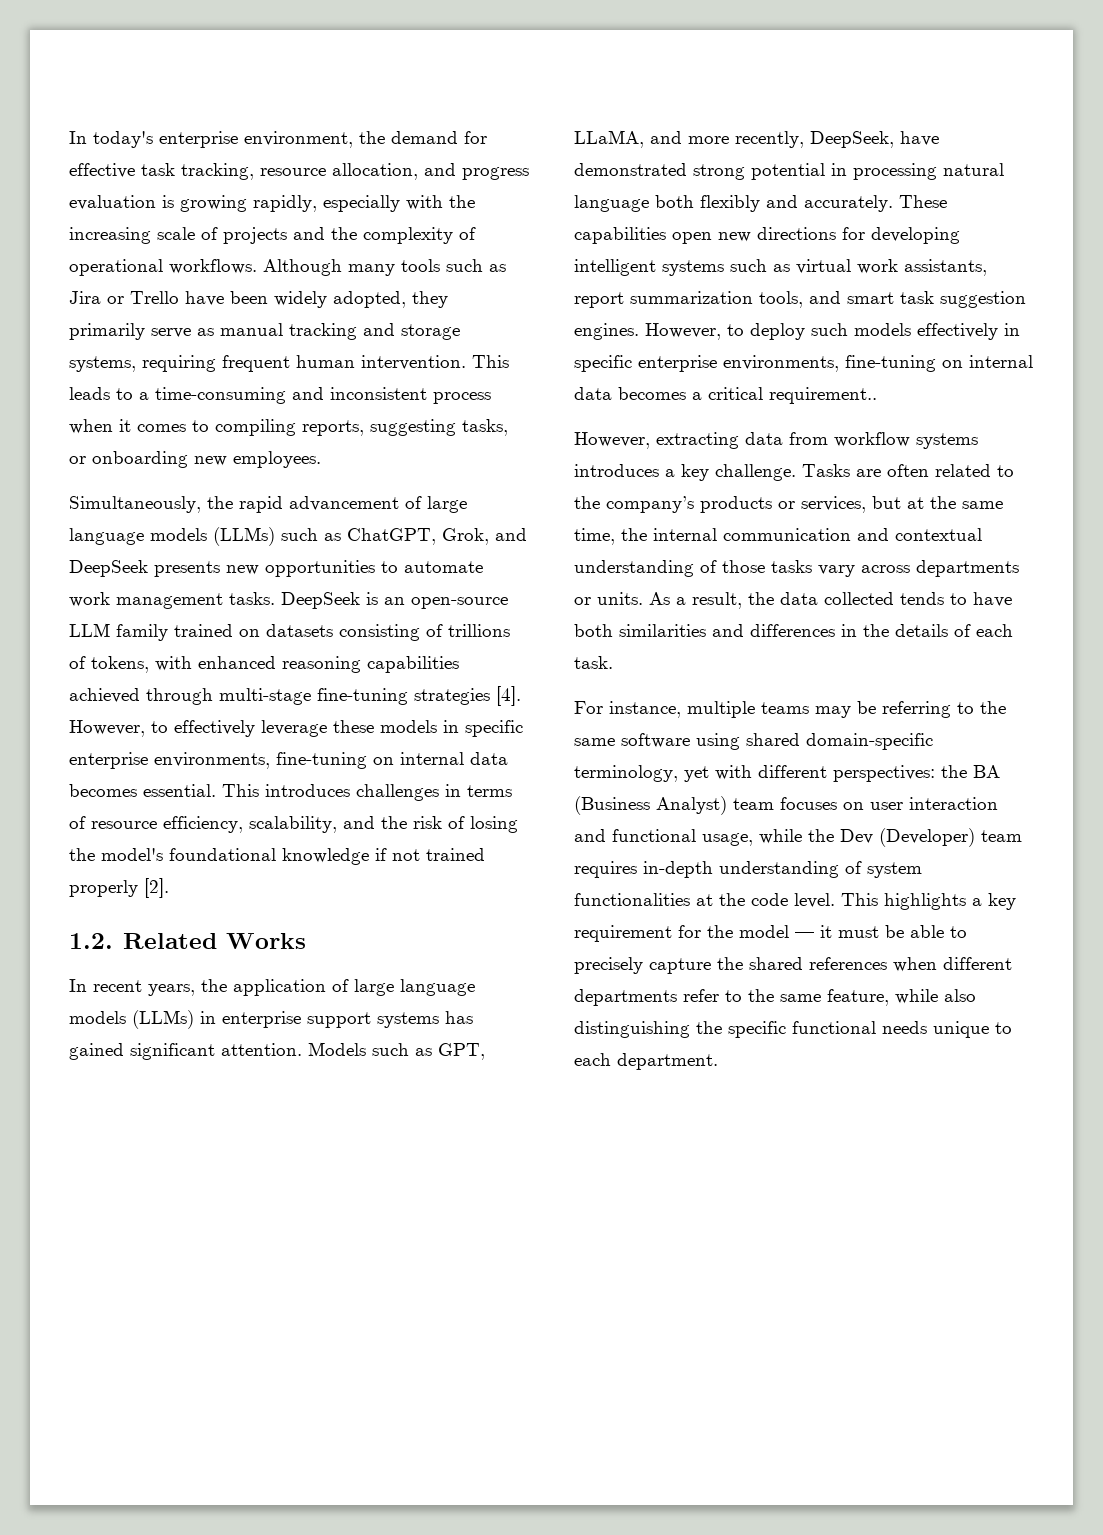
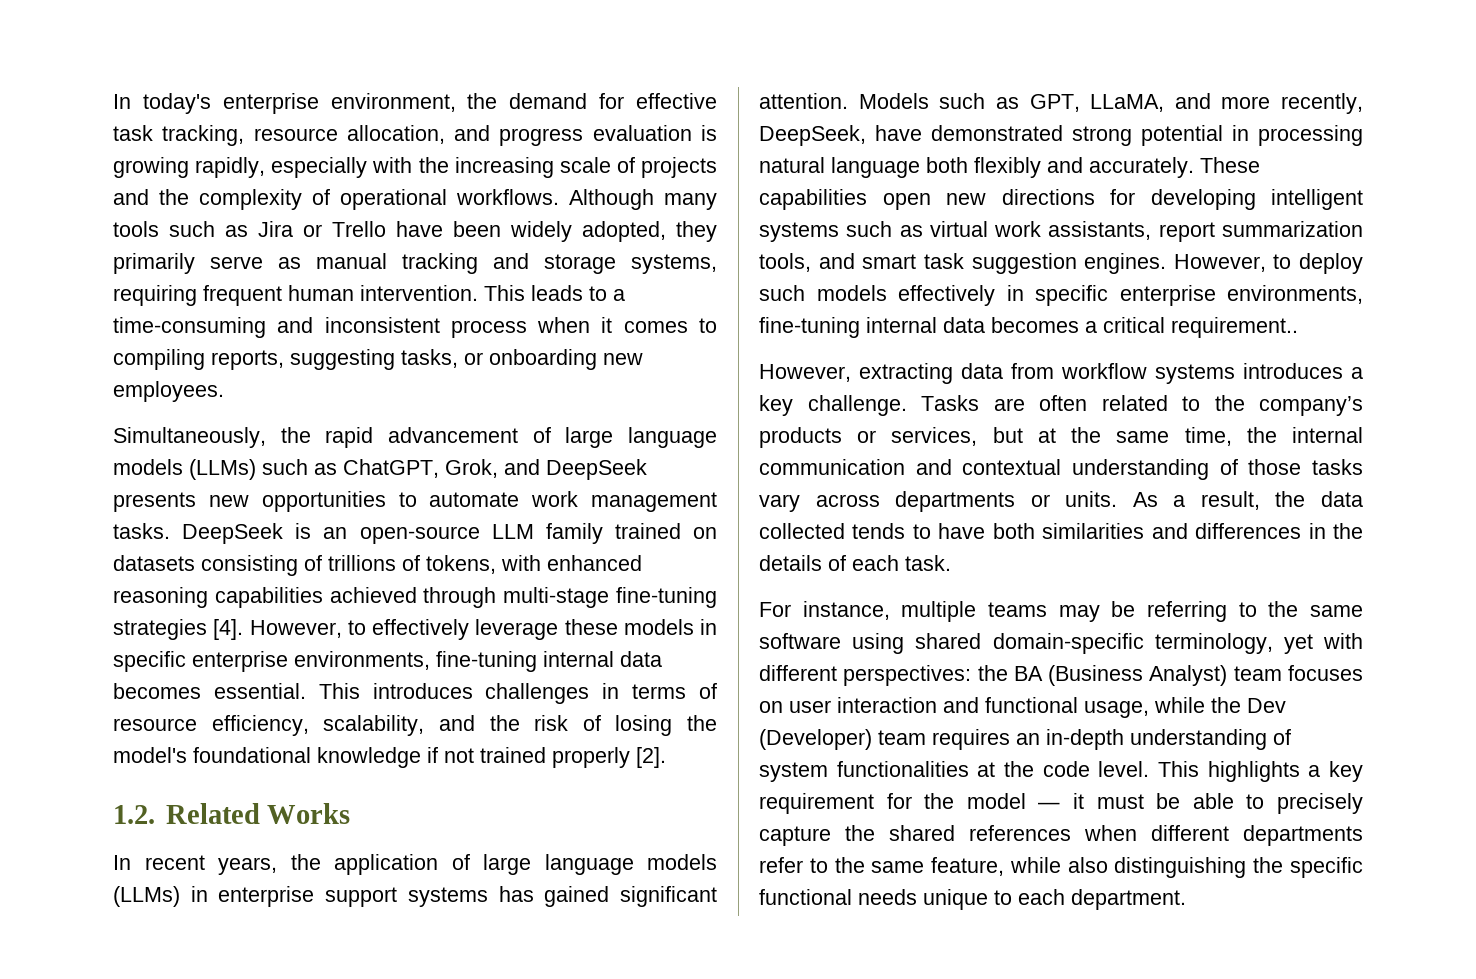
[373,757,394,765] on -> (537, 661) none
[942,360,963,368] on -> (860, 327) none
(637, 869) none -> [1016,733,1040,745] an

